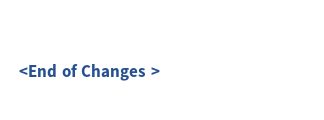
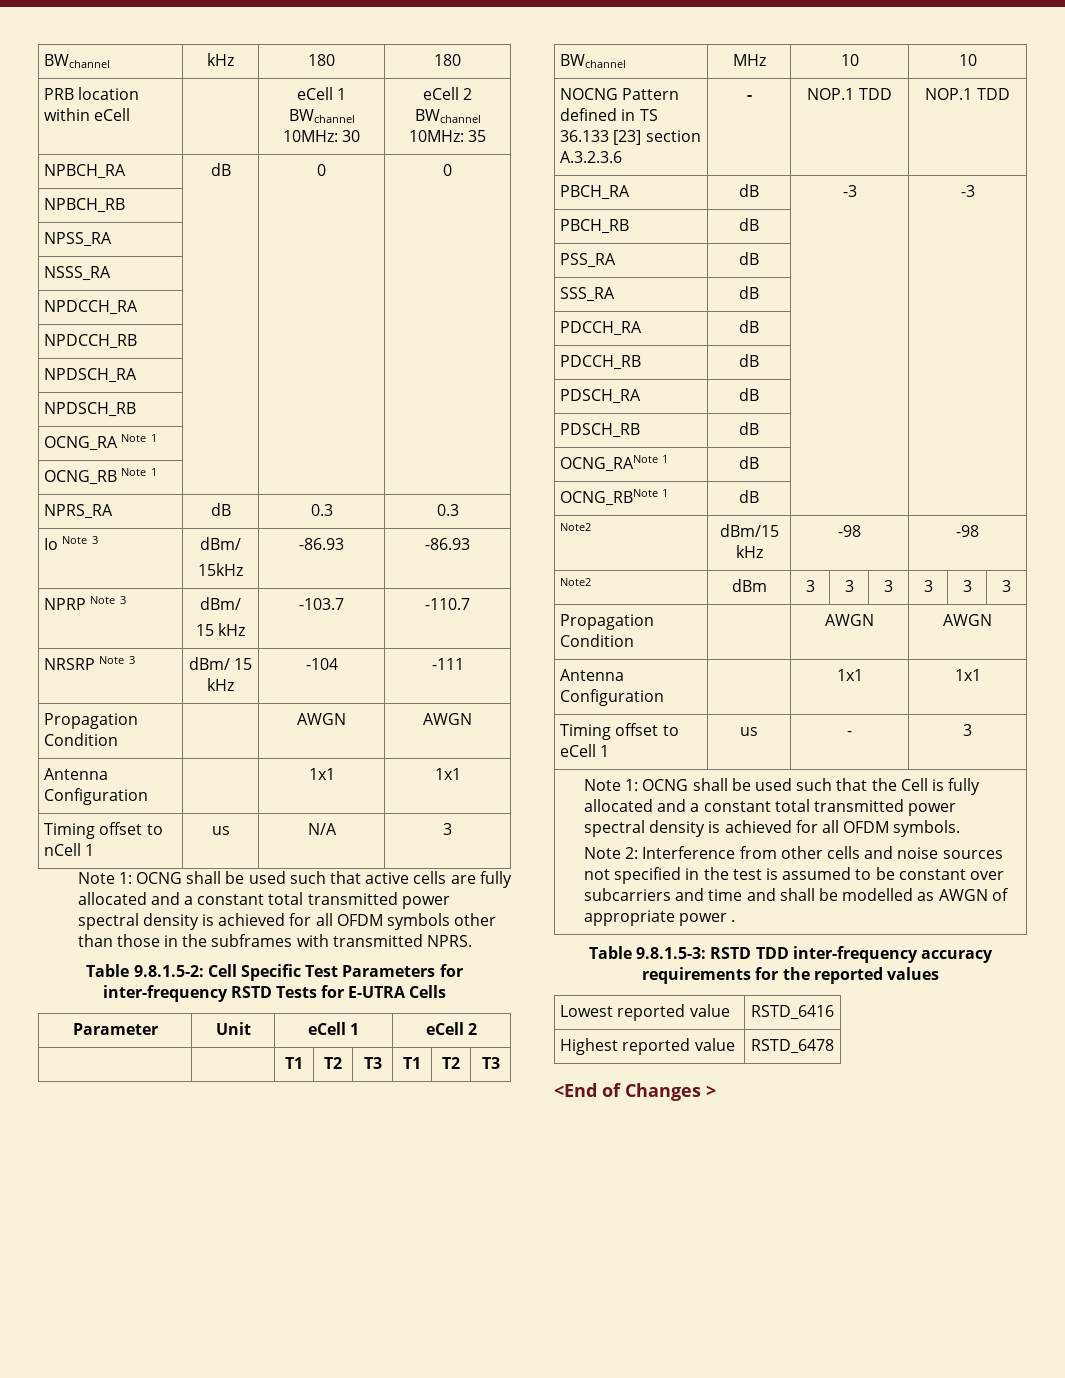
(19, 71) none -> [44,54,111,68] [207,53,234,66] [308,54,335,66] [434,54,461,66] [44,87,140,100] [44,108,131,121] [296,87,347,100] [288,109,355,123] [282,130,361,142] [422,87,473,100] [414,109,481,123] [408,130,487,142] [44,164,127,179] [210,163,231,176] [317,164,326,176] [443,164,452,176] [44,198,126,213] [44,232,113,247] [44,266,112,281] [44,300,139,315] [44,334,138,349] [44,368,138,383] [44,402,137,417] [44,434,157,451] [44,468,157,485] [44,504,114,519] [210,503,231,516] [310,504,333,516] [436,504,459,516] [44,536,98,550] [200,537,241,550] [198,563,243,576] [299,538,344,550] [425,538,470,550] [44,596,126,610] [200,597,241,610] [195,623,246,636] [299,598,344,610] [425,598,470,610] [44,656,135,670] [188,657,253,670] [207,678,234,691] [305,658,338,670] [431,658,464,670] [44,713,139,729] [44,733,119,746] [297,713,346,725] [423,713,472,725] [44,768,109,780] [44,788,149,805] [308,768,335,780] [434,768,461,780] [44,822,163,839] [44,843,95,856] [211,826,230,835] [307,823,337,835] [443,823,452,835] [77,871,512,888] [77,892,450,909] [77,913,497,930] [77,934,473,947] [86,964,463,981] [102,985,447,1002] [72,1023,158,1035] [215,1022,251,1035] [307,1022,360,1035] [425,1022,478,1035] [285,1057,303,1069] [324,1057,342,1069] [363,1057,382,1069] [403,1057,421,1069] [442,1057,460,1069] [481,1057,500,1069] [560,54,627,68] [732,54,766,66] [840,54,859,66] [958,54,977,66] [560,88,680,100] [560,108,658,121] [560,130,701,145] [560,151,623,163] [746,95,752,100] [807,88,892,100] [925,88,1010,100] [560,185,631,200] [739,184,759,197] [842,185,857,197] [960,185,975,197] [560,219,630,234] [739,218,759,231] [560,253,617,268] [739,252,759,265] [560,287,616,302] [739,286,759,299] [560,321,643,336] [739,320,759,333] [560,355,642,370] [739,354,759,367] [560,389,642,404] [739,388,759,401] [560,423,641,438] [739,422,759,435] [560,455,669,472] [739,456,759,469] [560,489,669,506] [739,490,759,503] [560,523,592,531] [719,524,779,537] [735,545,763,558] [838,525,861,537] [956,525,979,537] [560,578,592,586] [731,579,767,592] [805,580,815,592] [844,580,854,592] [884,580,893,592] [923,580,933,592] [962,580,972,592] [1002,580,1011,592] [560,614,655,630] [560,634,635,647] [825,614,874,626] [943,614,992,626] [560,669,625,681] [560,689,665,706] [836,669,863,681] [954,669,981,681] [560,723,679,740] [560,744,610,757] [740,727,758,736] [847,731,852,736] [963,724,972,736] [584,778,981,795] [584,799,957,816] [584,820,961,837] [584,846,1003,859] [584,867,1004,884] [584,888,1009,901] [584,910,736,926] [589,946,993,963] [642,967,939,984] [560,1004,730,1021] [751,1005,834,1020] [560,1038,735,1055] [751,1039,834,1054] BWchannel | kHz | 180 | 180 // PRB location within eCell | | eCell 1 BWchannel 10MHz: 30 | eCell 2 BWchannel 10MHz: 35 // NPBCH_RA | dB | 0 | 0 // NPBCH_RB | | | // NPSS_RA | | | // NSSS_RA | | | // NPDCCH_RA | | | // NPDCCH_RB | | | // NPDSCH_RA | | | // NPDSCH_RB | | | // OCNG_RA Note 1 | | | // OCNG_RB Note 1 | | | // NPRS_RA | dB | 0.3 | 0.3 // Io Note 3 | dBm/ // 15kHz | -86.93 | -86.93 // NPRP Note 3 | dBm/ // 15 kHz | -103.7 | -110.7 // NRSRP Note 3 | dBm/ 15 kHz | -104 | -111 // Propagation Condition | | AWGN | AWGN // Antenna Configuration | | 1x1 | 1x1 // Timing offset to nCell 1 | us | N/A | 3 // Note 1: OCNG shall be used such that active cells are fully allocated and a constant total transmitted power spectral density is achieved for all OFDM symbols other than those in the subframes with transmitted NPRS. // Table 9.8.1.5-2: Cell Specific Test Parameters for inter-frequency RSTD Tests for E-UTRA Cells // Parameter | Unit | eCell 1 | eCell 2 // | | T1 | T2 | T3 | T1 | T2 | T3 // BWchannel | MHz | 10 | 10 // NOCNG Pattern defined in TS 36.133 [23] section A.3.2.3.6 | - | NOP.1 TDD | NOP.1 TDD // PBCH_RA | dB | -3 | -3 // PBCH_RB | dB | | // PSS_RA | dB | | // SSS_RA | dB | | // PDCCH_RA | dB | | // PDCCH_RB | dB | | // PDSCH_RA | dB | | // PDSCH_RB | dB | | // OCNG_RANote 1 | dB | | // OCNG_RBNote 1 | dB | | // Note2 | dBm/15 kHz | -98 | -98 // Note2 | dBm | 3 | 3 | 3 | 3 | 3 | 3 // Propagation Condition | | AWGN | AWGN // Antenna Configuration | | 1x1 | 1x1 // Timing offset to eCell 1 | us | - | 3 // Note 1: OCNG shall be used such that the Cell is fully allocated and a constant total transmitted power spectral density is achieved for all OFDM symbols. // Note 2: Interference from other cells and noise sources not specified in the test is assumed to be constant over subcarriers and time and shall be modelled as AWGN of appropriate power . // Table 9.8.1.5-3: RSTD TDD inter-frequency accuracy requirements for the reported values // Lowest reported value | RSTD_6416 // Highest reported value | RSTD_6478 //

